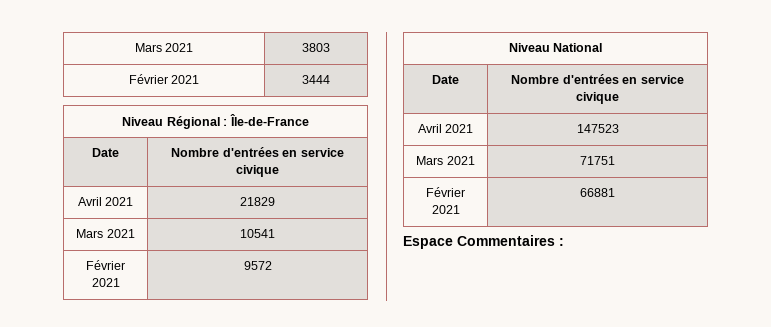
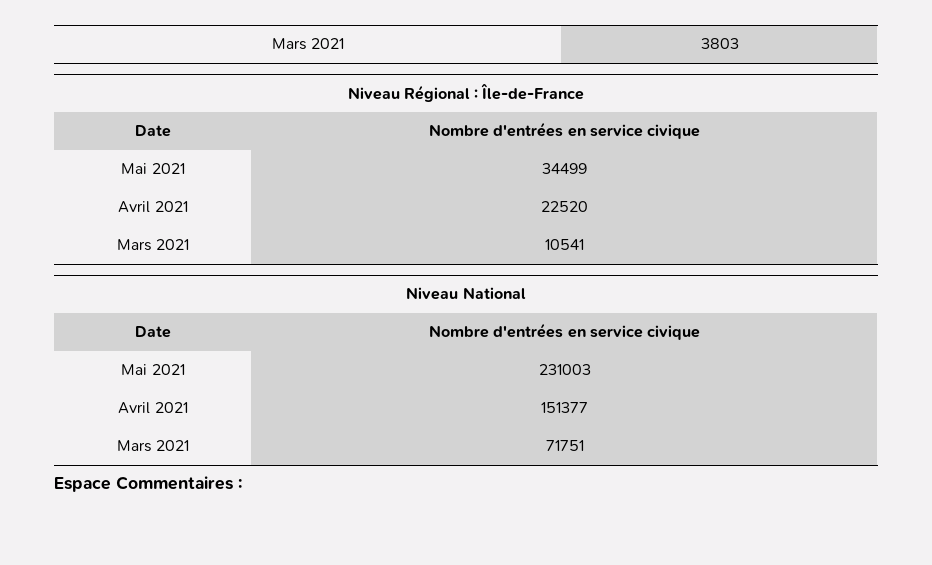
[128,74,200,84] [302,75,330,84] // Février 2021 | 3444 -> (739, 43) none
[77,197,134,206] [240,197,275,206] // Avril 2021 | 21829 -> [121,163,185,174] [542,163,587,174] [118,201,188,213] [541,201,588,212] // Mai 2021 | 34499 // Avril 2021 | 22520
[86,260,125,270] [91,278,120,287] [243,261,272,270] // Février 2021 | 9572 -> (584, 244) none
[417,124,474,133] [576,124,619,133] // Avril 2021 | 147523 -> [121,364,185,375] [538,364,591,375] [118,402,188,414] [541,402,588,413] // Mai 2021 | 231003 // Avril 2021 | 151377
[426,187,465,197] [431,205,460,214] [580,188,615,197] // Février 2021 | 66881 -> (584, 445) none

